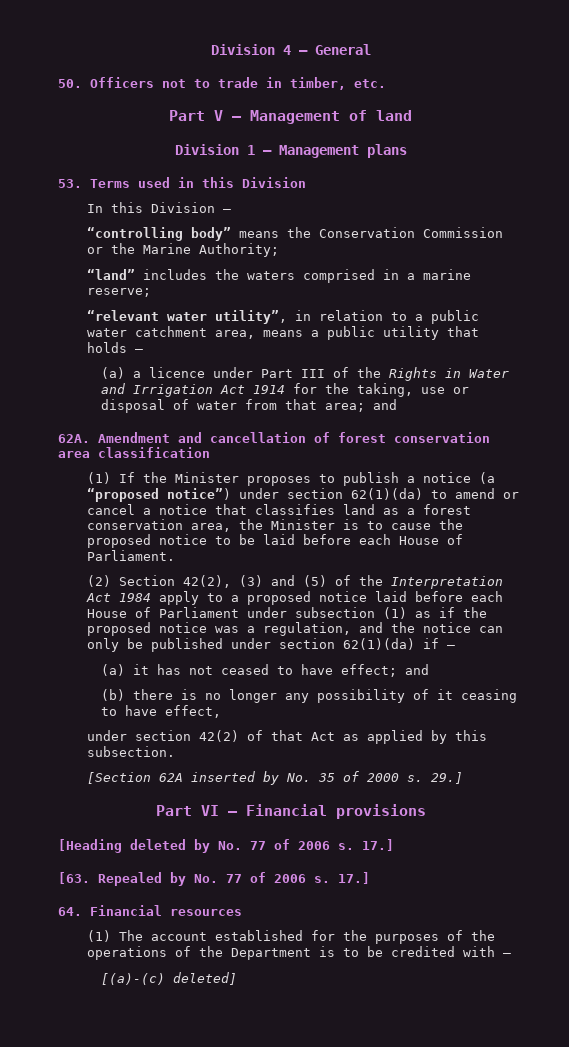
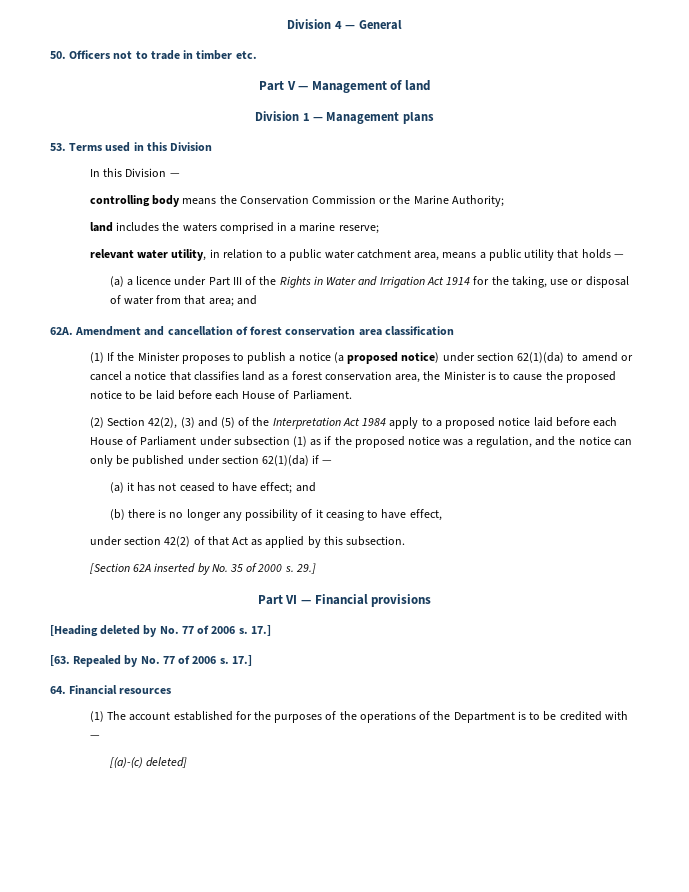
[290,77,346,90] timber, -> [196,50,233,60] timber
[86,227,231,241] “controlling body” -> [89,195,181,207] controlling body
[86,269,135,280] “land” -> [89,222,113,232] land
[86,310,287,324] “relevant water utility”, -> [89,249,207,261] relevant water utility,
[86,488,231,502] “proposed notice”) -> [347,352,440,364] proposed notice)

